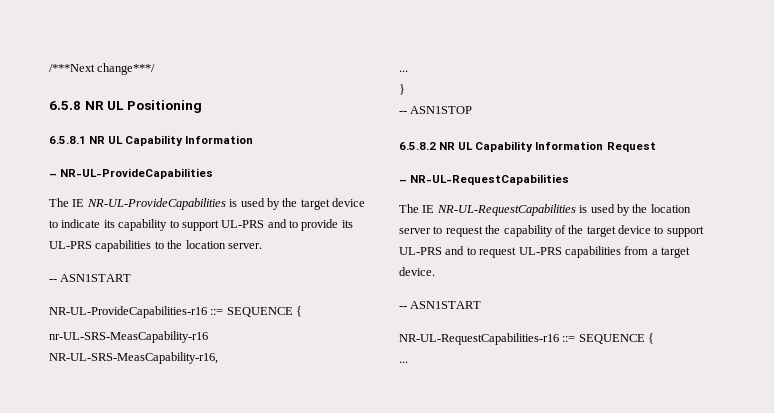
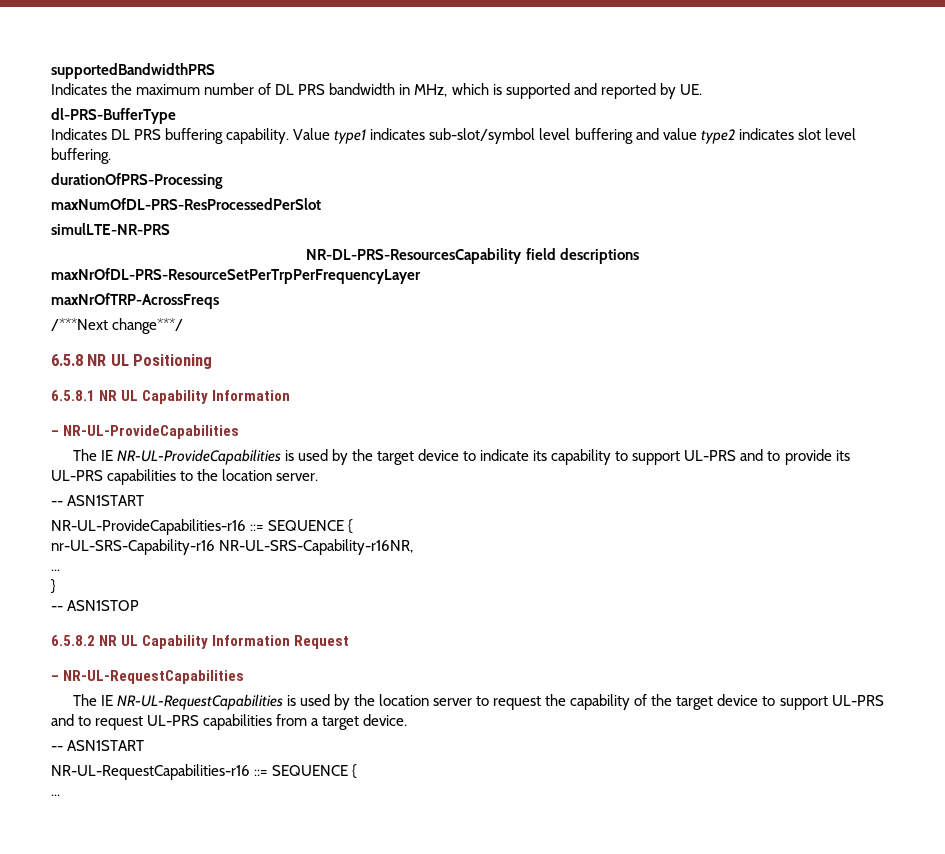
(49, 68) none -> [51,63,215,79] [51,83,702,99] [51,108,176,124] [51,128,856,144] [51,148,111,164] [51,173,223,189] [51,198,321,210] [51,223,170,235] [306,248,639,264] [51,268,421,284] [51,293,219,309] supportedBandwidthPRS // Indicates the maximum number of DL PRS bandwidth in MHz, which is supported and reported by UE. // dl-PRS-BufferType // Indicates DL PRS buffering capability. Value type1 indicates sub-slot/symbol level buffering and value type2 indicates slot level buffering. // durationOfPRS-Processing // maxNumOfDL-PRS-ResProcessedPerSlot // simulLTE-NR-PRS // NR-DL-PRS-ResourcesCapability field descriptions // maxNrOfDL-PRS-ResourceSetPerTrpPerFrequencyLayer // maxNrOfTRP-AcrossFreqs //
[49,331,208,343] [49,352,218,364] nr-UL-SRS-MeasCapability-r16 NR-UL-SRS-MeasCapability-r16, -> [51,539,414,555] nr-UL-SRS-Capability-r16 NR-UL-SRS-Capability-r16NR,

